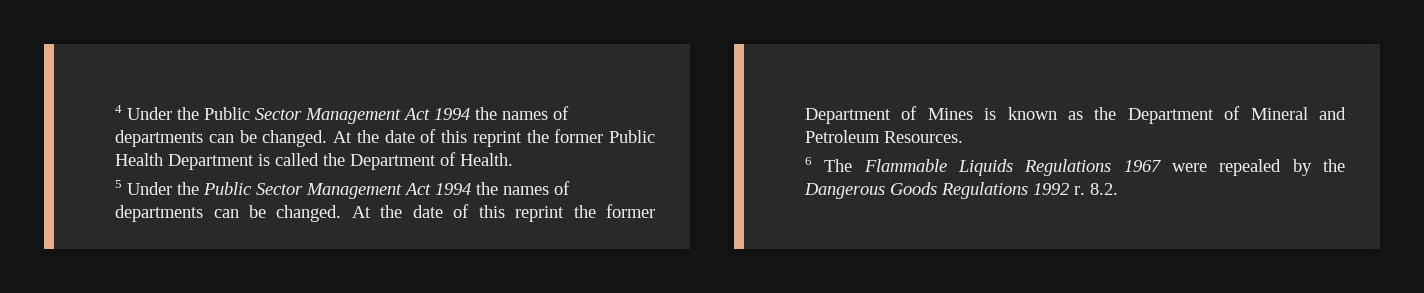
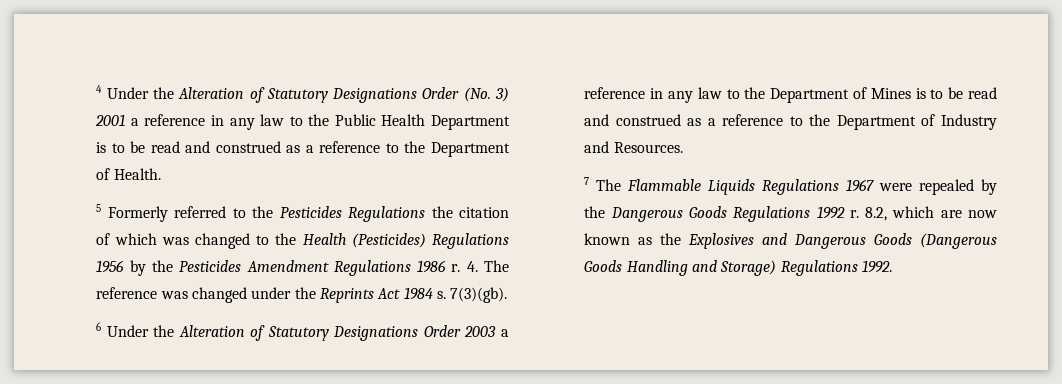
[204,106,570,124] [115,129,655,147] [115,153,320,170] Public Sector Management Act 1994 the names of departments can be changed. At the date of this reprint the former Public Health Department is called -> [178,87,509,103] [95,114,510,130] [96,141,399,153] Alteration of Statutory Designations Order (No. 3) 2001 a reference in any law to the Public Health Department is to be read and construed as a reference to
[127,181,571,199] [115,204,655,222] [805,106,1346,124] [805,130,881,143] Under the Public Sector Management Act 1994 the names of departments can be changed. At the date of this reprint the former Department of Mines is known as the Department of Mineral and Petroleum -> [107,206,510,222] [96,233,509,249] [96,260,509,276] [96,287,508,303] [96,322,509,341] [584,87,997,103] [584,114,997,130] [584,141,610,153] Formerly referred to the Pesticides Regulations the citation of which was changed to the Health (Pesticides) Regulations 1956 by the Pesticides Amendment Regulations 1986 r. 4. The reference was changed under the Reprints Act 1984 s. 7(3)(gb). // 6 Under the Alteration of Statutory Designations Order 2003 a reference in any law to the Department of Mines is to be read and construed as a reference to the Department of Industry and
[805,157,813,165] 6 -> [584,177,590,185] 7
[1090,183,1119,195] 8.2. -> [865,206,997,221] [584,233,997,249] [584,260,892,276] 8.2, which are now known as the Explosives and Dangerous Goods (Dangerous Goods Handling and Storage) Regulations 1992.

